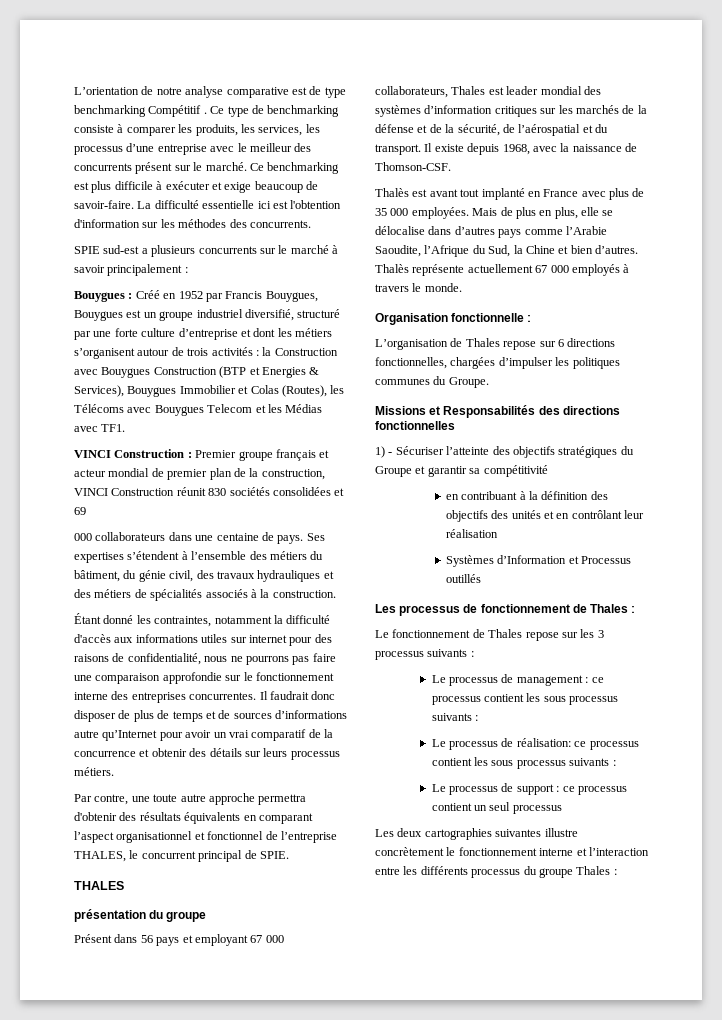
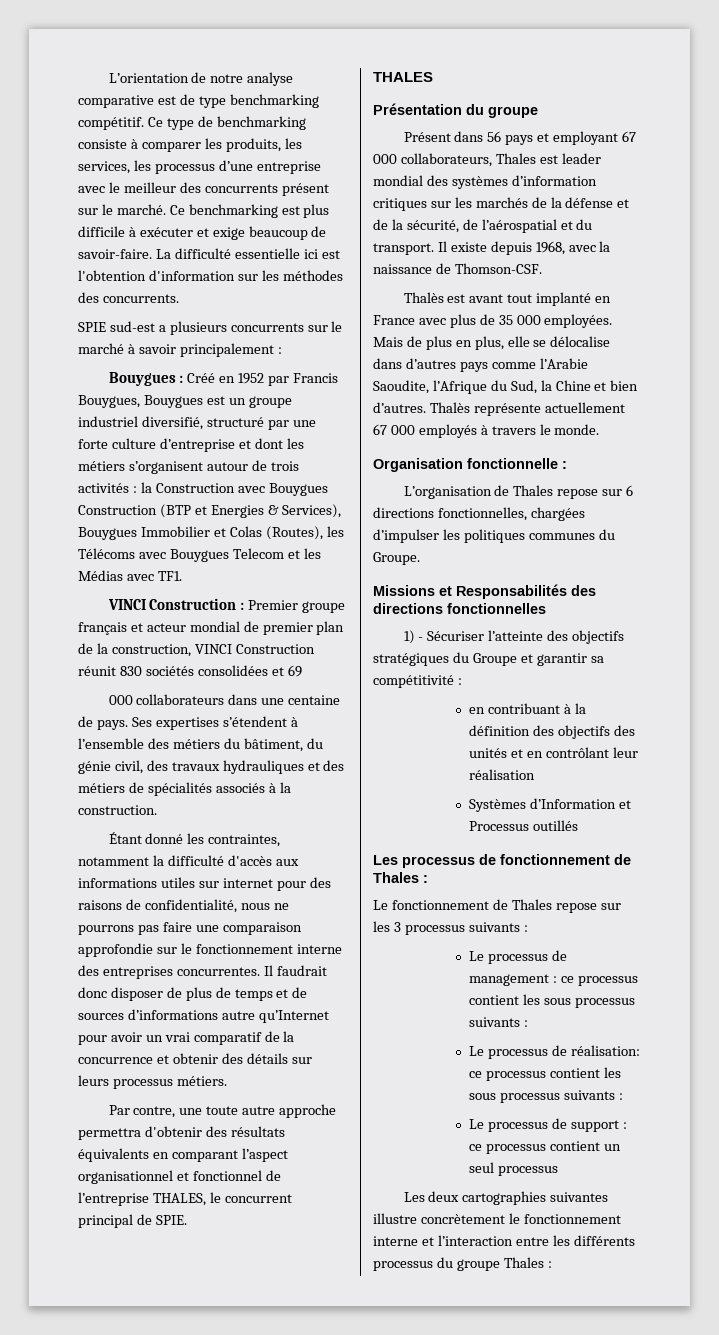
[148,105,207,117] Compétitif . -> [78,117,144,130] compétitif.
[74,909,146,922] présentation -> [373,103,462,115] Présentation
(548, 471) none -> [457,678,462,685] :

